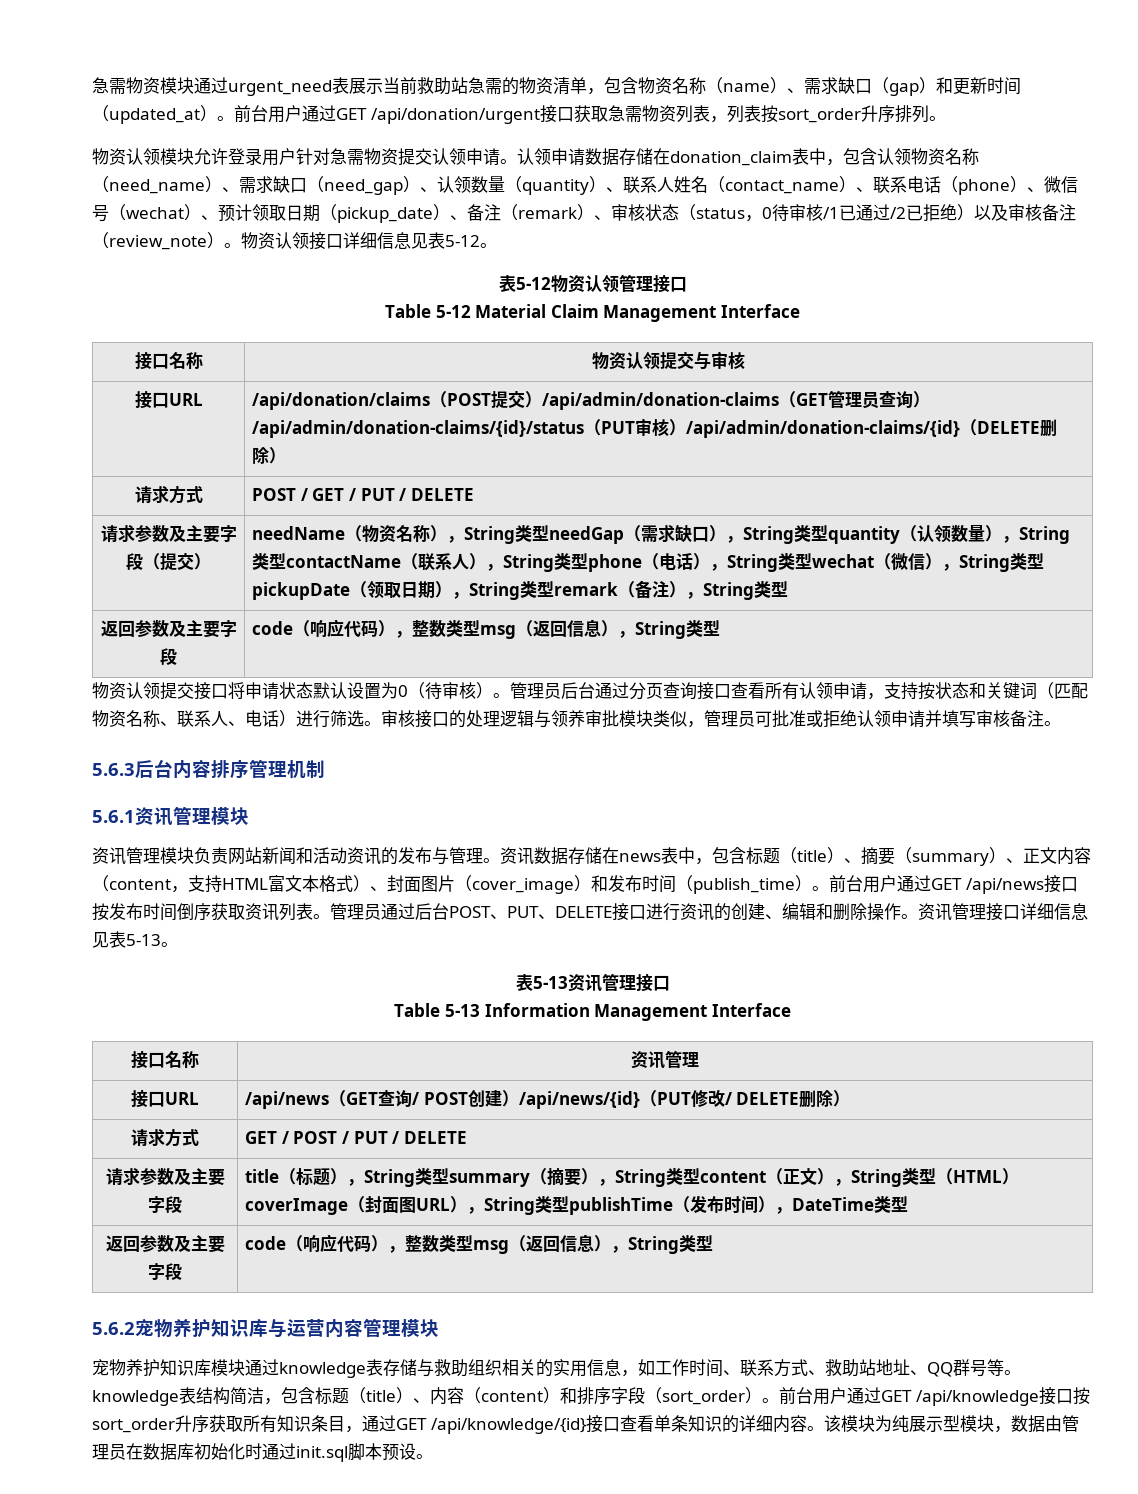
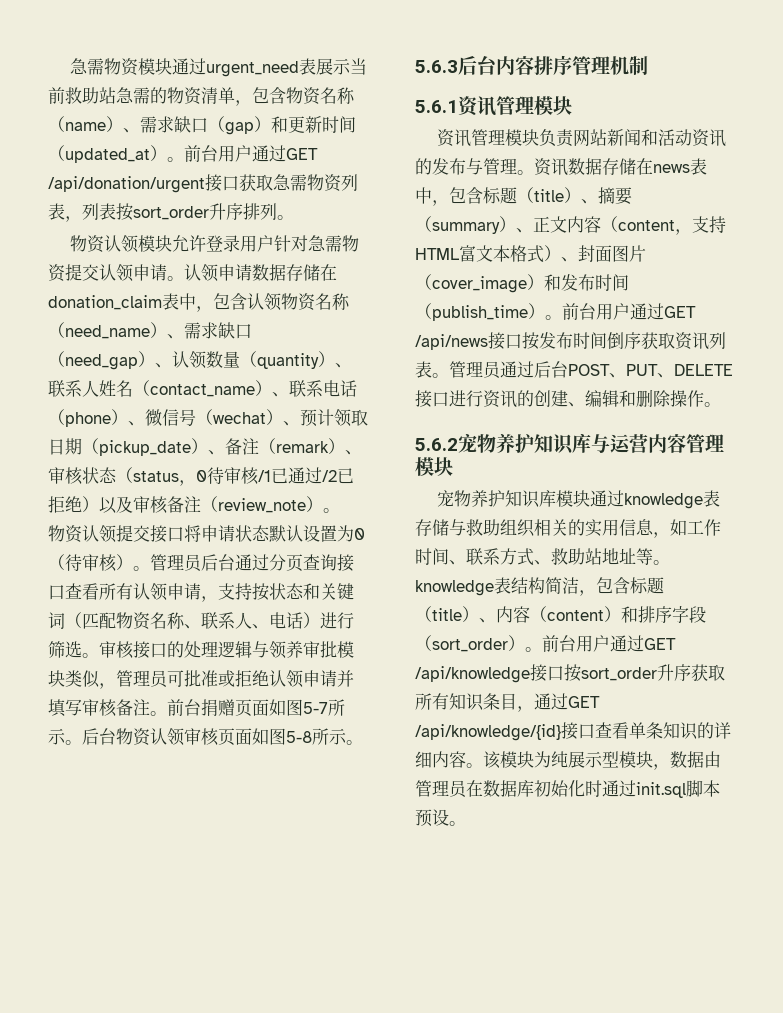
[241,232,497,250] [498,274,687,293] [385,304,800,322] [134,352,203,370] [592,351,745,370] [134,391,203,409] [252,390,931,410] [252,418,1058,438] [252,447,287,464] [134,485,203,504] [252,488,474,501] [100,524,237,543] [126,553,211,570] [252,524,1071,544] [252,553,1045,572] [252,580,789,600] [100,620,237,638] [160,648,177,665] [252,619,721,639] 物资认领接口详细信息见表5-12。 // 表5-12物资认领管理接口 // Table 5-12 Material Claim Management Interface // 接口名称 | 物资认领提交与审核 // 接口URL | /api/donation/claims（POST提交）/api/admin/donation-claims（GET管理员查询）/api/admin/donation-claims/{id}/status（PUT审核）/api/admin/donation-claims/{id}（DELETE删除） // 请求方式 | POST / GET / PUT / DELETE // 请求参数及主要字段（提交） | needName（物资名称），String类型needGap（需求缺口），String类型quantity（认领数量），String类型contactName（联系人），String类型phone（电话），String类型wechat（微信），String类型pickupDate（领取日期），String类型remark（备注），String类型 // 返回参数及主要字段 | code（响应代码），整数类型msg（返回信息），String类型 -> (340, 510) none
(1061, 723) none -> [167,699,345,717] [48,728,363,746] 前台捐赠页面如图5-7所示。后台物资认领审核页面如图5-8所示。
[918,903,1088,921] [92,931,178,948] [515,973,670,992] [394,1003,791,1021] [131,1051,199,1069] [631,1050,699,1069] [131,1090,199,1108] [245,1089,851,1109] [131,1128,199,1147] [245,1131,467,1144] [105,1167,225,1186] [148,1196,182,1213] [245,1168,1020,1187] [245,1195,909,1215] [105,1235,225,1253] [148,1263,182,1280] [245,1234,714,1254] 资讯管理接口详细信息见表5-13。 // 表5-13资讯管理接口 // Table 5-13 Information Management Interface // 接口名称 | 资讯管理 // 接口URL | /api/news（GET查询/ POST创建）/api/news/{id}（PUT修改/ DELETE删除） // 请求方式 | GET / POST / PUT / DELETE // 请求参数及主要字段 | title（标题），String类型summary（摘要），String类型content（正文），String类型（HTML）coverImage（封面图URL），String类型publishTime（发布时间），DateTime类型 // 返回参数及主要字段 | code（响应代码），整数类型msg（返回信息），String类型 -> (721, 404) none
[910,1359,987,1377] 、QQ群号 -> (636, 556) none

